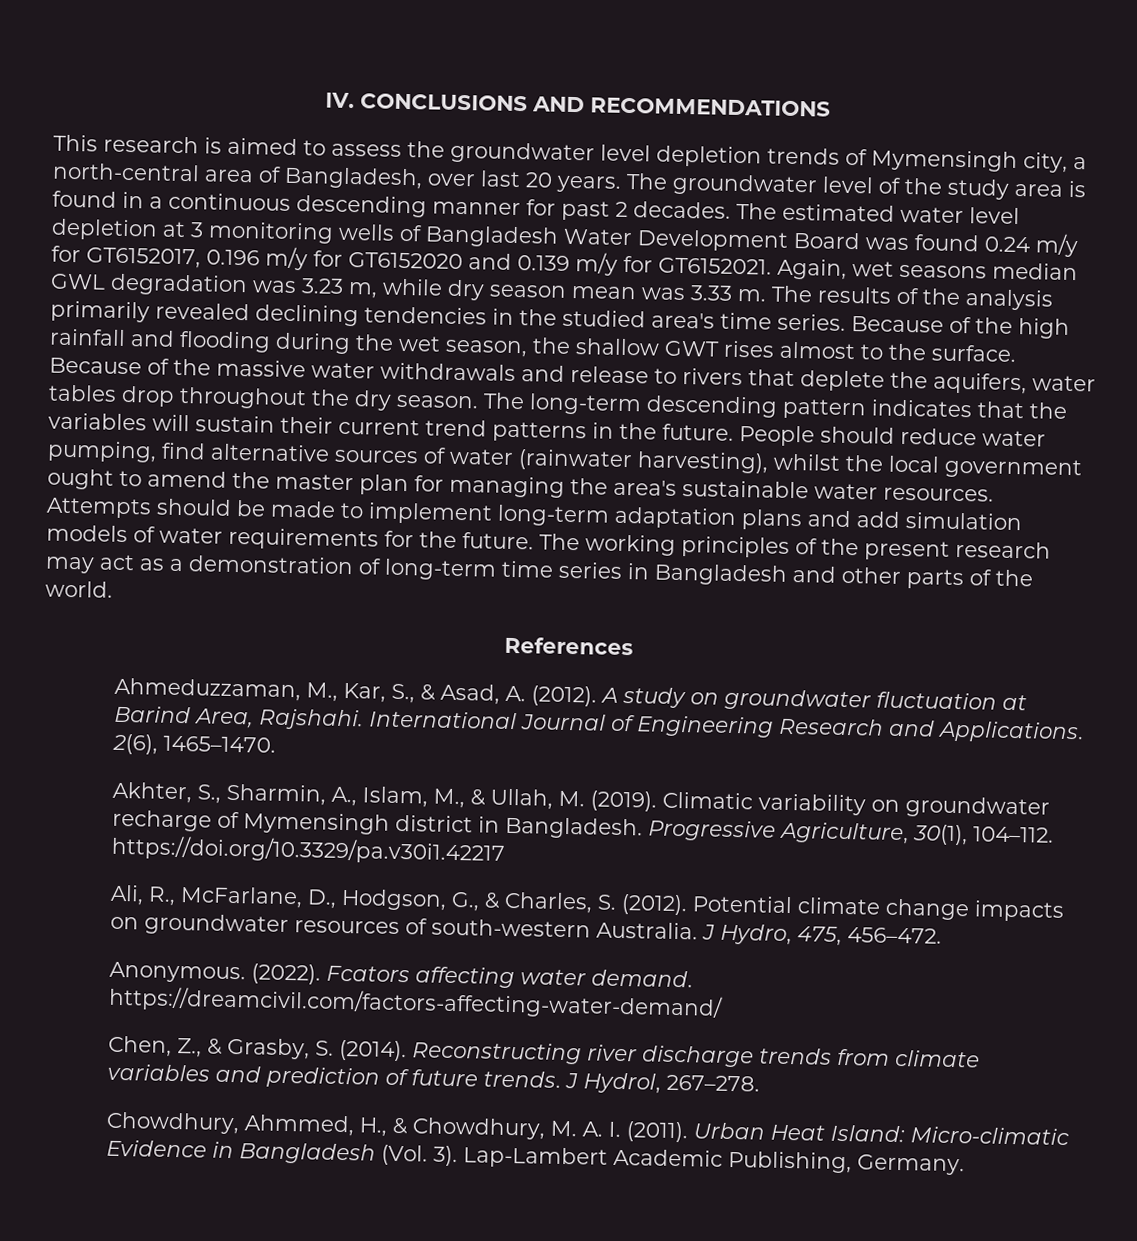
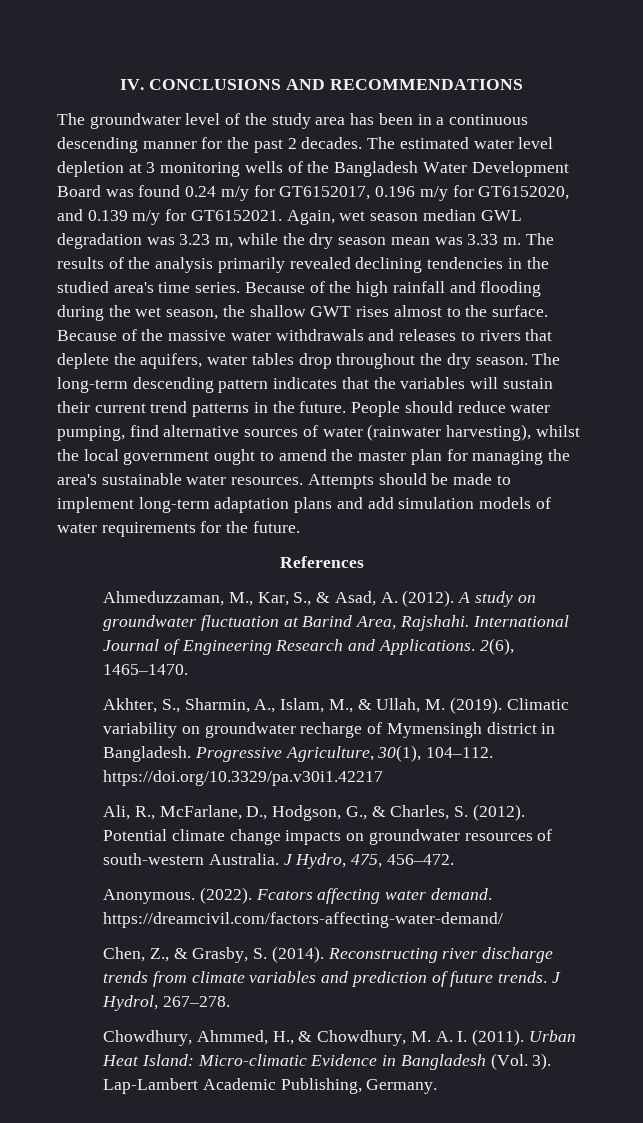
[53,134,1087,173] [52,162,621,193] This research is aimed to assess the groundwater level depletion trends of Mymensingh city, a north-central area of Bangladesh, over last 20 years. -> (523, 84) none
[1068,180,1086,198] [52,190,117,208] is found -> [350,113,413,125] has been
(556, 207) none -> [227,137,250,149] the
(423, 233) none -> [307,161,330,173] the
[348,251,463,270] GT6152020 -> [478,186,570,200] GT6152020,
[899,264,987,279] seasons -> [370,213,419,221] season
(443, 287) none -> [282,233,305,245] the
[570,365,649,384] release -> [399,329,457,341] releases
[539,533,1051,561] [45,554,1033,590] [45,580,113,598] The working principles of the present research may act as a demonstration of long-term time series in Bangladesh and other parts of the world. -> (300, 527) none

